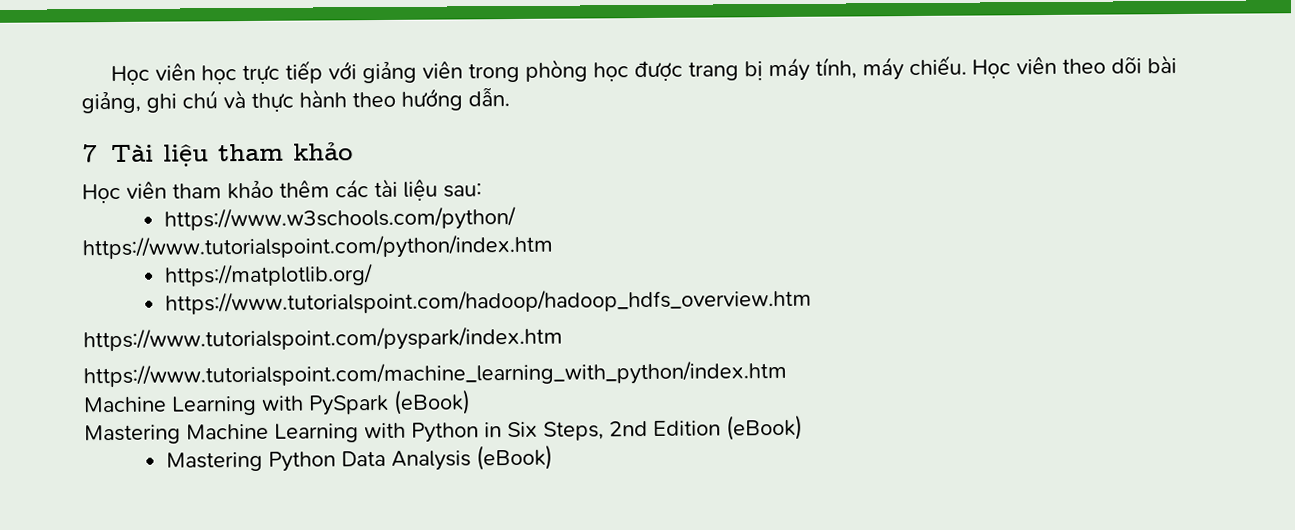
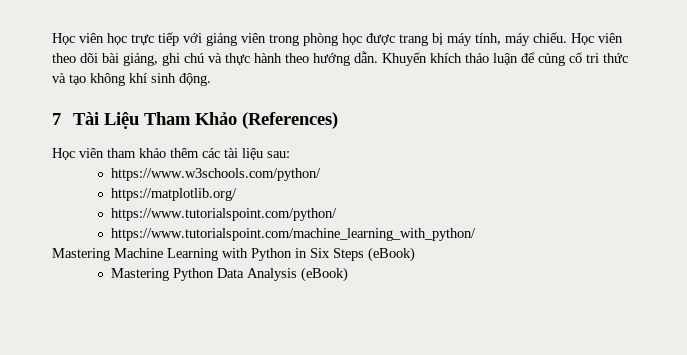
[82,142,353,167] // 7 Tài liệu tham khảo -> [382,52,628,66] [52,73,211,86] [52,112,339,129] Khuyến khích thảo luận để củng cố tri thức và tạo không khí sinh động. // 7 Tài Liệu Tham Khảo (References)
[82,233,553,261] // https://www.tutorialspoint.com/python/index.htm -> (321, 174) none
[164,287,812,315] [83,325,563,353] [83,359,787,389] [83,389,471,416] https://www.tutorialspoint.com/hadoop/hadoop_hdfs_overview.htm // https://www.tutorialspoint.com/pyspark/index.htm // https://www.tutorialspoint.com/machine_learning_with_python/index.htm // Machine Learning with PySpark (eBook) -> [110,208,337,221] [110,228,476,241] https://www.tutorialspoint.com/python/ // https://www.tutorialspoint.com/machine_learning_with_python/
[543,420,721,441] Steps, 2nd Edition -> [333,248,364,261] Steps

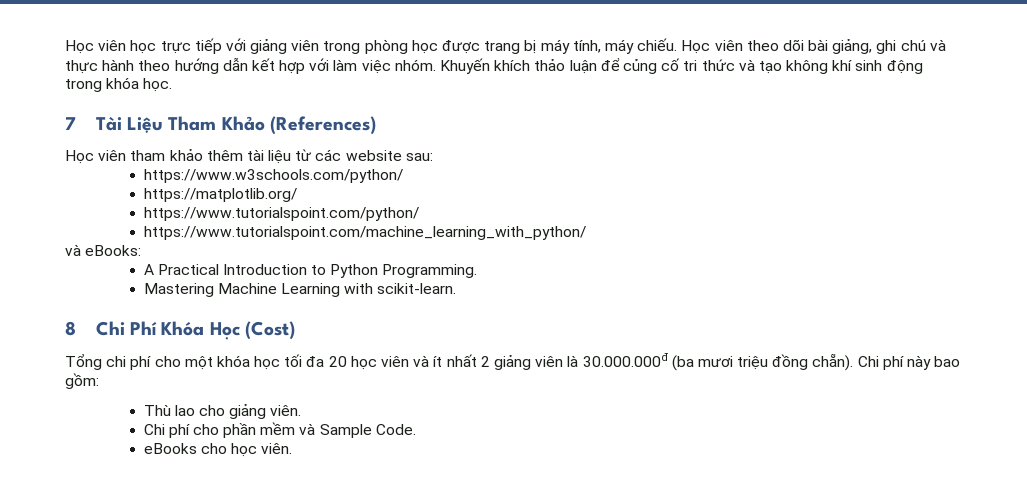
[354,51,378,63] dẫn. -> [222,57,436,74] dẫn kết hợp với làm việc nhóm.
[179,73,211,86] động. -> [886,60,923,74] [65,77,173,92] động trong khóa học.
[202,148,220,158] các -> (243, 155) none
(263, 154) none -> [295,149,402,161] từ các website
[52,247,415,262] [110,267,348,282] Mastering Machine Learning with Python in Six Steps (eBook) // Mastering Python Data Analysis (eBook) -> [65,244,142,256] [143,264,478,278] [143,283,457,297] [65,321,295,340] [65,353,961,371] [65,373,99,389] [143,404,302,419] [143,422,416,438] [143,443,293,457] và eBooks: // A Practical Introduction to Python Programming. // Mastering Machine Learning with scikit-learn. // 8 Chi Phí Khóa Học (Cost) // Tổng chi phí cho một khóa học tối đa 20 học viên và ít nhất 2 giảng viên là 30.000.000đ (ba mươi triệu đồng chẵn). Chi phí này bao gồm: // Thù lao cho giảng viên. // Chi phí cho phần mềm và Sample Code. // eBooks cho học viên.

